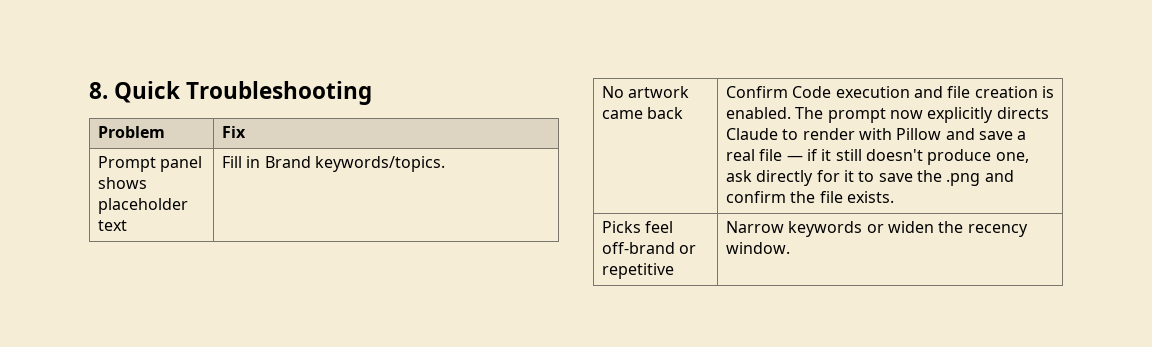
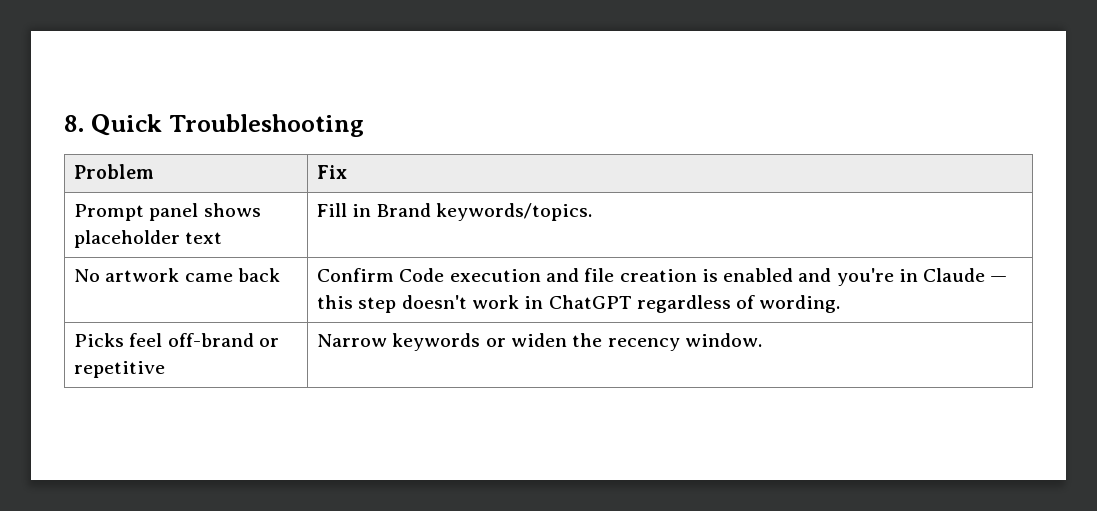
[726,107,1049,123] [726,128,1027,140] [726,149,1029,165] [726,170,1014,186] [726,191,894,203] enabled. The prompt now explicitly directs Claude to render with Pillow and save a real file — if it still doesn't produce one, ask directly for it to save the .png and confirm the file exists. -> [723,268,1008,286] [317,295,841,313] enabled and you're in Claude — this step doesn't work in ChatGPT regardless of wording.

